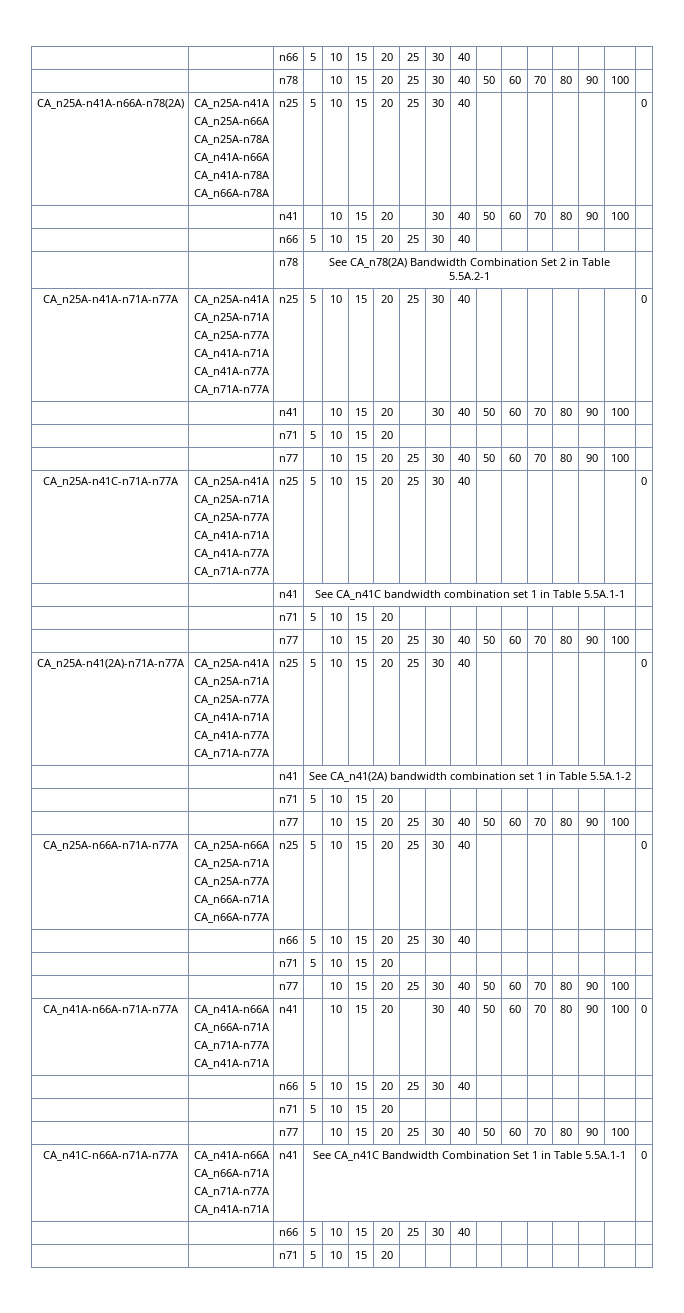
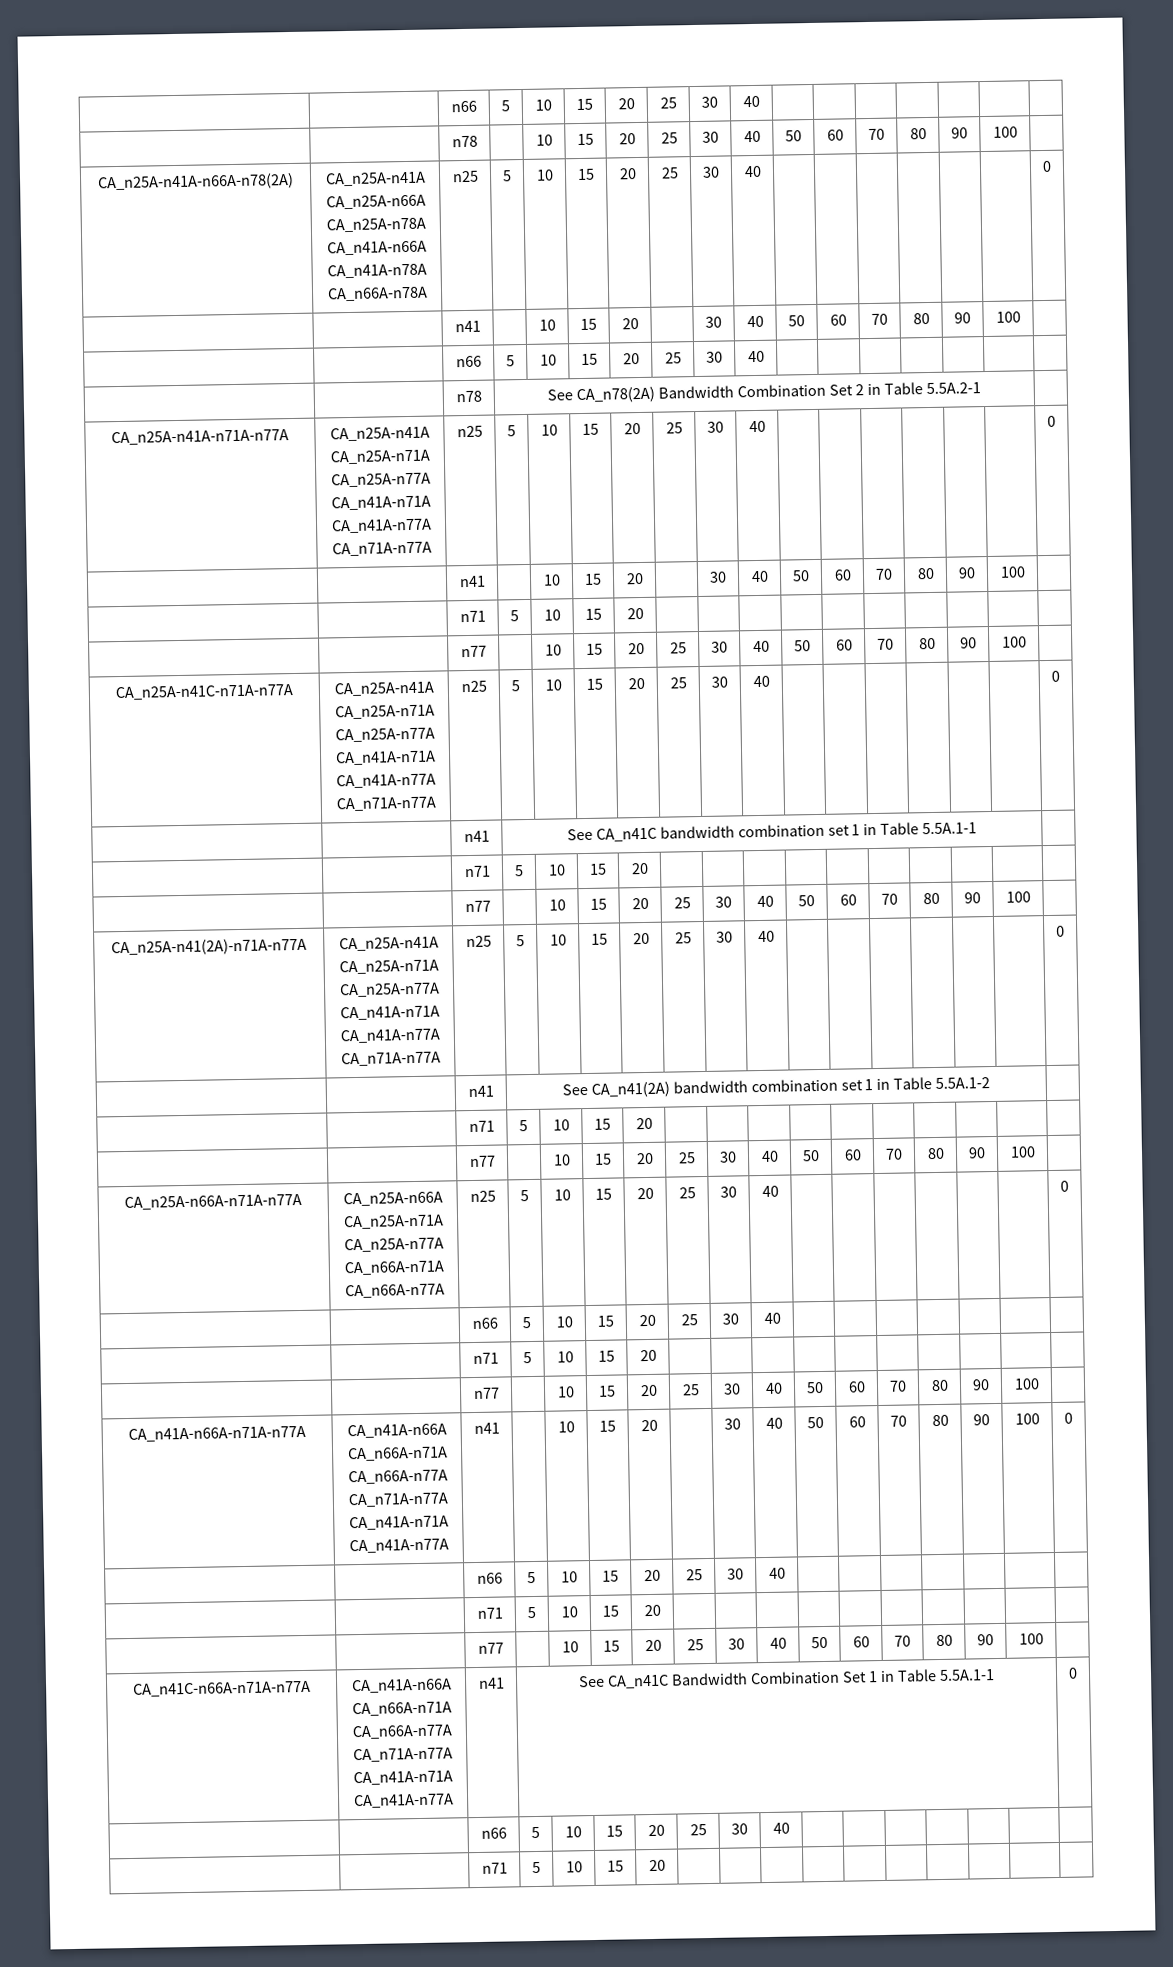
[193,1041,270,1051] [193,1059,270,1069] // CA_n71A-n77A // CA_n41A-n71A -> [347,1469,448,1485] [347,1492,448,1508] [348,1515,449,1531] [348,1538,449,1554] // CA_n66A-n77A // CA_n71A-n77A // CA_n41A-n71A // CA_n41A-n77A
[193,1187,270,1197] [193,1205,270,1215] // CA_n71A-n77A // CA_n41A-n71A -> [351,1724,453,1740] [352,1747,453,1763] [352,1770,453,1786] [352,1793,454,1809] // CA_n66A-n77A // CA_n71A-n77A // CA_n41A-n71A // CA_n41A-n77A

